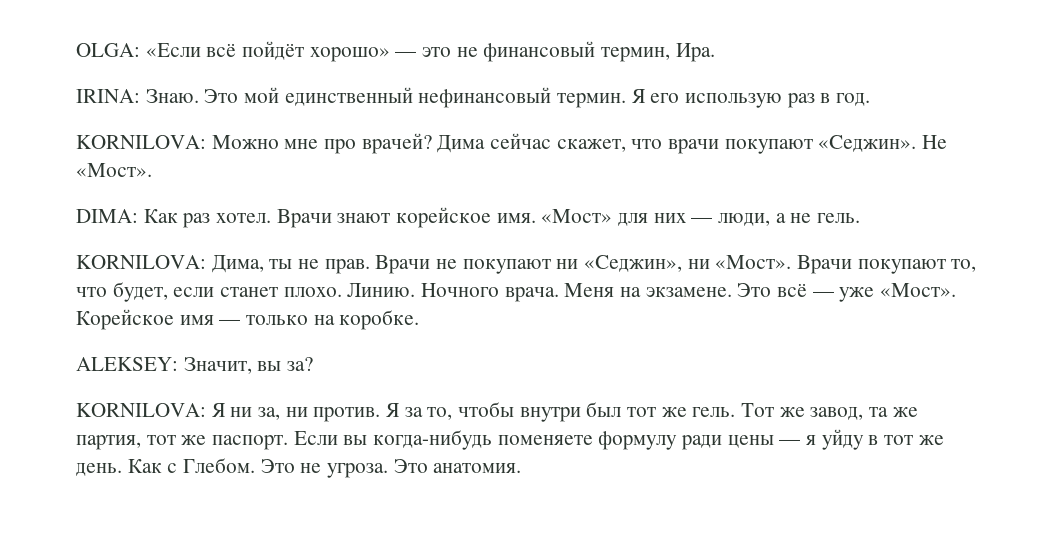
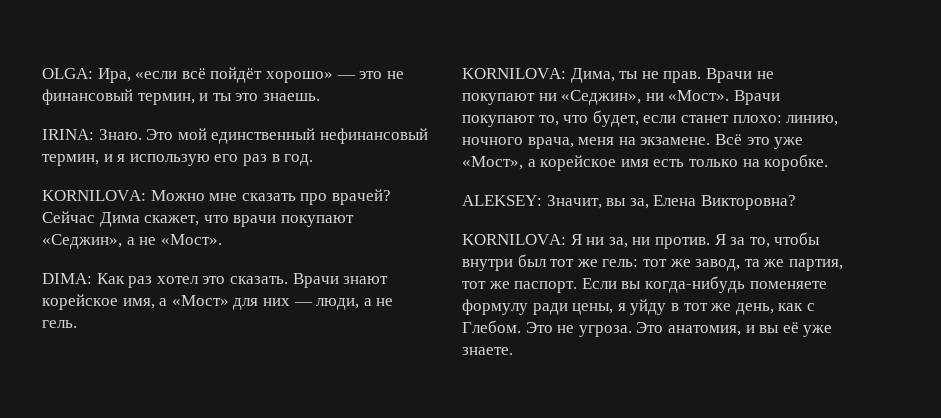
[145,43,201,57] «Если -> [97,68,178,83] Ира, «если
[675,43,715,62] Ира. -> [199,93,320,101] и ты это знаешь.
[557,89,783,108] термин. Я его использую -> [42,154,239,166] термин, и я использую его
(319, 144) none -> [241,193,296,201] сказать
[437,133,552,153] Дима сейчас -> [42,211,140,227] Сейчас Дима
[818,135,948,152] «Седжин». Не -> [42,234,157,249] «Седжин», а не
[216,213,272,223] хотел. -> [156,276,288,284] хотел это сказать.
[496,213,536,223] имя. -> [122,298,168,309] имя, а
[283,283,957,302] [76,309,241,330] плохо. Линию. Ночного врача. Меня на экзамене. Это всё — уже «Мост». Корейское имя — -> [732,115,839,126] [462,134,804,149] [462,155,685,171] плохо: линию, ночного врача, меня на экзамене. Всё это уже «Мост», а корейское имя есть
[287,357,314,371] за? -> [629,195,796,210] за, Елена Викторовна?
[692,403,775,417] гель. Тот -> [602,259,667,267] гель: тот
[727,435,801,448] цены — -> [572,303,614,315] цены,
[76,459,162,476] день. Как -> [735,303,804,315] день, как
[433,463,522,473] анатомия. -> [667,322,833,337] [462,347,513,355] анатомия, и вы её уже знаете.

